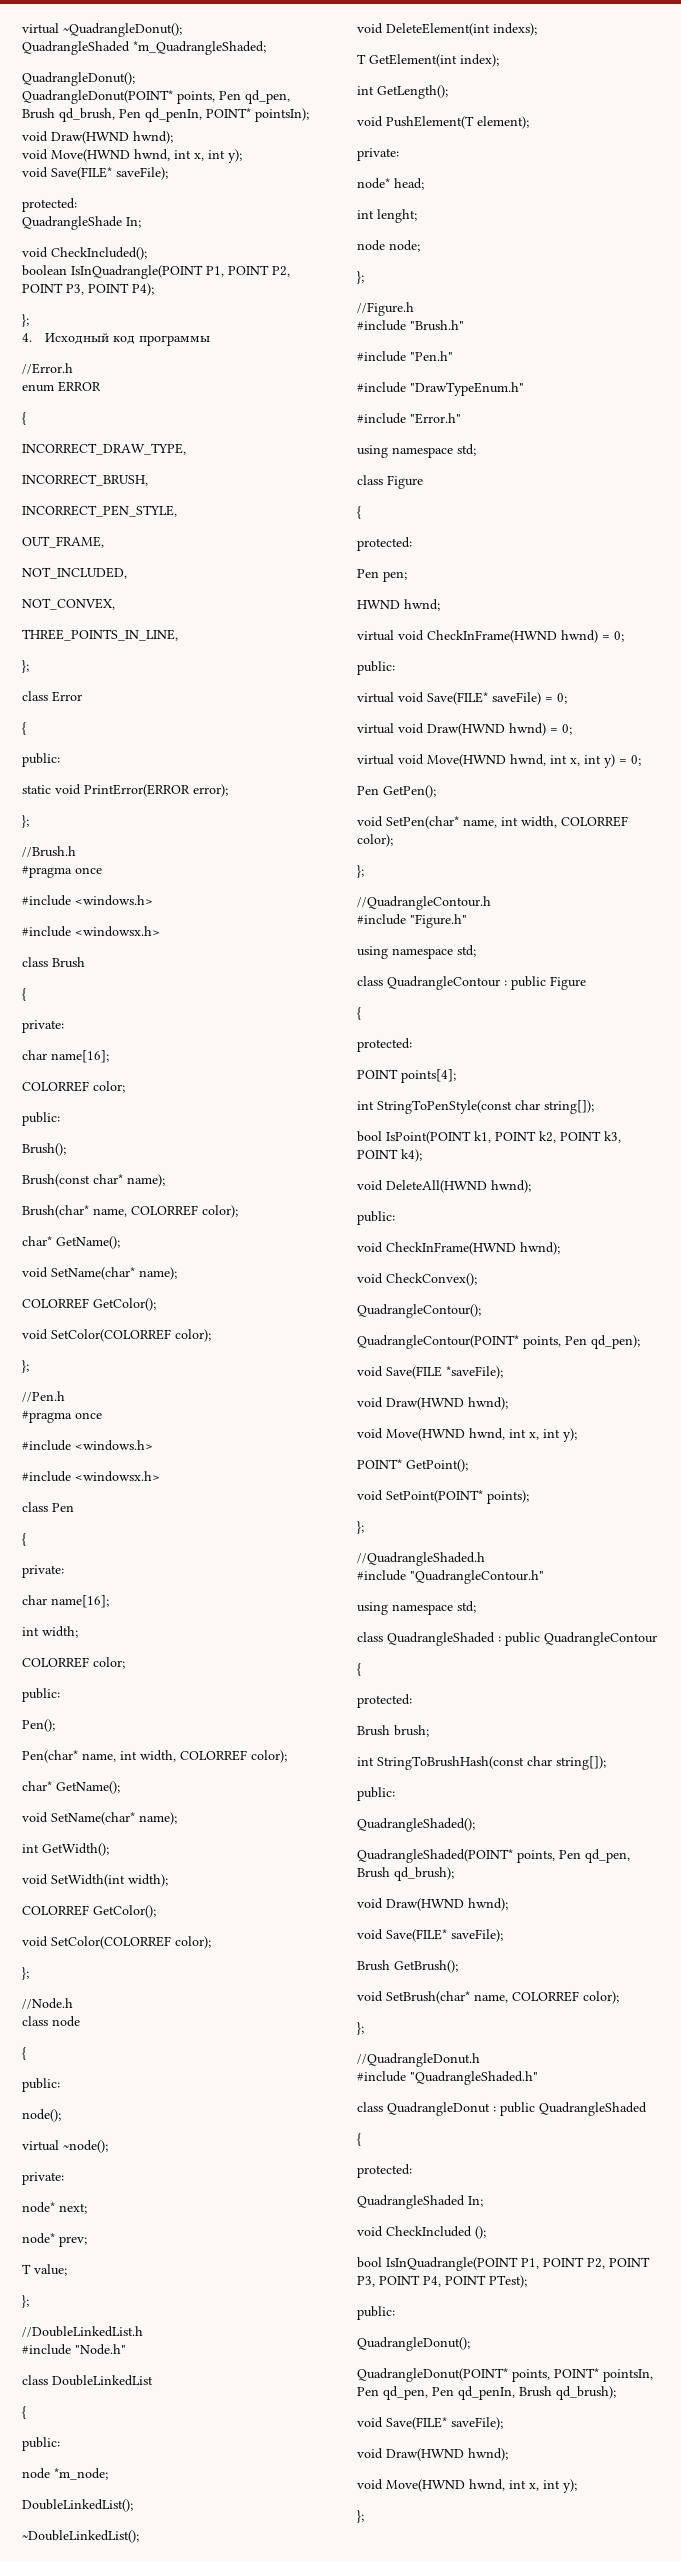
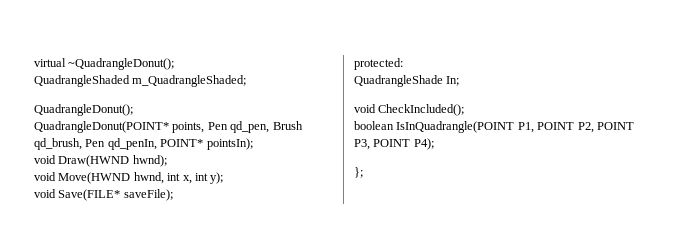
[133,41,266,55] *m_QuadrangleShaded; -> [132,75,247,87] m_QuadrangleShaded;
[22,333,211,346] [22,363,73,374] [22,381,101,392] [22,412,26,425] [22,443,186,455] [22,474,148,486] [22,505,177,517] [22,536,104,548] [22,567,127,579] [22,598,115,610] [22,629,178,641] [22,660,29,673] [22,691,82,702] [22,722,26,735] [22,753,60,767] [22,784,228,797] [22,815,29,828] [22,846,76,857] [22,865,102,878] [22,895,153,906] [22,926,160,937] [22,957,85,968] [22,988,26,1001] [22,1020,64,1033] [22,1050,109,1063] [22,1081,125,1093] [22,1112,60,1126] [22,1143,66,1156] [22,1174,165,1187] [22,1205,238,1218] [22,1236,120,1249] [22,1267,177,1280] [22,1298,156,1311] [22,1329,211,1342] [22,1360,29,1373] [22,1391,65,1402] [22,1410,102,1423] [22,1440,153,1451] [22,1471,160,1482] [22,1502,74,1512] [22,1533,26,1546] [22,1565,64,1578] [22,1595,109,1608] [22,1626,78,1638] [22,1657,125,1669] [22,1688,60,1702] [22,1719,55,1732] [22,1750,287,1763] [22,1781,120,1794] [22,1812,177,1825] [22,1843,109,1856] [22,1874,168,1887] [22,1905,156,1918] [22,1936,211,1949] [22,1967,29,1980] [22,1998,73,2009] [22,2016,80,2027] [22,2047,26,2060] [22,2078,60,2092] [22,2109,61,2122] [22,2140,108,2153] [22,2172,64,2185] [22,2202,87,2214] [22,2233,87,2247] [22,2264,67,2276] [22,2295,29,2308] [22,2326,143,2337] [22,2344,126,2355] [22,2375,153,2386] [22,2406,26,2419] [22,2437,60,2451] [22,2468,108,2480] [22,2499,133,2512] [22,2530,139,2543] [357,23,537,36] [357,54,499,67] [357,85,448,99] [357,116,529,129] [357,148,399,161] [357,178,424,190] [357,209,417,223] [357,240,420,252] [357,271,364,284] [357,302,414,316] [357,320,464,331] [357,351,453,362] [357,382,524,396] [357,413,461,424] [357,444,476,458] [357,475,423,489] [357,506,361,519] [357,537,412,551] [357,569,407,582] [357,599,440,611] [357,630,624,643] [357,661,395,675] [357,692,567,705] [357,723,572,736] [357,754,641,768] [357,785,436,798] [357,816,628,829] [357,834,393,847] [357,865,364,878] [357,896,491,910] [357,914,467,928] [357,945,476,959] [357,976,586,990] [357,1007,361,1020] [357,1038,412,1052] [357,1069,456,1083] [357,1100,594,1114] [357,1131,621,1144] [357,1149,422,1162] [357,1180,531,1193] [357,1211,395,1225] [357,1242,560,1255] [357,1273,477,1286] [357,1304,481,1318] [357,1335,640,1349] [357,1366,503,1379] [357,1397,508,1410] [357,1428,577,1442] [357,1459,468,1472] [357,1490,529,1504] [357,1521,364,1534] [357,1552,485,1566] [357,1570,544,1584] [357,1601,476,1615] [357,1632,657,1646] [357,1663,361,1676] [357,1694,412,1708] [357,1725,429,1737] [357,1756,606,1770] [357,1787,395,1801] [357,1818,475,1832] [357,1849,630,1863] [357,1867,454,1881] [357,1898,508,1911] [357,1929,503,1942] [357,1960,458,1973] [357,1991,619,2004] [357,2022,364,2035] [357,2053,480,2067] [357,2071,538,2085] [357,2102,647,2116] [357,2133,361,2146] [357,2164,412,2178] [357,2195,483,2209] [357,2226,486,2239] [357,2257,650,2271] [357,2275,527,2288] [357,2306,395,2320] [357,2337,470,2351] [357,2368,653,2382] [357,2386,616,2400] [357,2417,503,2430] [357,2448,508,2461] [357,2479,577,2493] [357,2510,364,2523] // 4. Исходный код программы // //Error.h // enum ERROR // { // INCORRECT_DRAW_TYPE, // INCORRECT_BRUSH, // INCORRECT_PEN_STYLE, // OUT_FRAME, // NOT_INCLUDED, // NOT_CONVEX, // THREE_POINTS_IN_LINE, // }; // class Error // { // public: // static void PrintError(ERROR error); // }; // //Brush.h // #pragma once // #include <windows.h> // #include <windowsx.h> // class Brush // { // private: // char name[16]; // COLORREF color; // public: // Brush(); // Brush(const char* name); // Brush(char* name, COLORREF color); // char* GetName(); // void SetName(char* name); // COLORREF GetColor(); // void SetColor(COLORREF color); // }; // //Pen.h // #pragma once // #include <windows.h> // #include <windowsx.h> // class Pen // { // private: // char name[16]; // int width; // COLORREF color; // public: // Pen(); // Pen(char* name, int width, COLORREF color); // char* GetName(); // void SetName(char* name); // int GetWidth(); // void SetWidth(int width); // COLORREF GetColor(); // void SetColor(COLORREF color); // }; // //Node.h // class node // { // public: // node(); // virtual ~node(); // private: // node* next; // node* prev; // T value; // }; // //DoubleLinkedList.h // #include "Node.h" // class DoubleLinkedList // { // public: // node *m_node; // DoubleLinkedList(); // ~DoubleLinkedList(); // void DeleteElement(int indexs); // T GetElement(int index); // int GetLength(); // void PushElement(T element); // private: // node* head; // int lenght; // node node; // }; // //Figure.h // #include "Brush.h" // #include "Pen.h" // #include "DrawTypeEnum.h" // #include "Error.h" // using namespace std; // class Figure // { // protected: // Pen pen; // HWND hwnd; // virtual void CheckInFrame(HWND hwnd) = 0; // public: // virtual void Save(FILE* saveFile) = 0; // virtual void Draw(HWND hwnd) = 0; // virtual void Move(HWND hwnd, int x, int y) = 0; // Pen GetPen(); // void SetPen(char* name, int width, COLORREF color); // }; // //QuadrangleContour.h // #include "Figure.h" // using namespace std; // class QuadrangleContour : public Figure // { // protected: // POINT points[4]; // int StringToPenStyle(const char string[]); // bool IsPoint(POINT k1, POINT k2, POINT k3, POINT k4); // void DeleteAll(HWND hwnd); // public: // void CheckInFrame(HWND hwnd); // void CheckConvex(); // QuadrangleContour(); // QuadrangleContour(POINT* points, Pen qd_pen); // void Save(FILE *saveFile); // void Draw(HWND hwnd); // void Move(HWND hwnd, int x, int y); // POINT* GetPoint(); // void SetPoint(POINT* points); // }; // //QuadrangleShaded.h // #include "QuadrangleContour.h" // using namespace std; // class QuadrangleShaded : public QuadrangleContour // { // protected: // Brush brush; // int StringToBrushHash(const char string[]); // public: // QuadrangleShaded(); // QuadrangleShaded(POINT* points, Pen qd_pen, Brush qd_brush); // void Draw(HWND hwnd); // void Save(FILE* saveFile); // Brush GetBrush(); // void SetBrush(char* name, COLORREF color); // }; // //QuadrangleDonut.h // #include "QuadrangleShaded.h" // class QuadrangleDonut : public QuadrangleShaded // { // protected: // QuadrangleShaded In; // void CheckIncluded (); // bool IsInQuadrangle(POINT P1, POINT P2, POINT P3, POINT P4, POINT PTest); // public: // QuadrangleDonut(); // QuadrangleDonut(POINT* points, POINT* pointsIn, Pen qd_pen, Pen qd_penIn, Brush qd_brush); // void Save(FILE* saveFile); // void Draw(HWND hwnd); // void Move(HWND hwnd, int x, int y); // }; -> (363, 172) none

